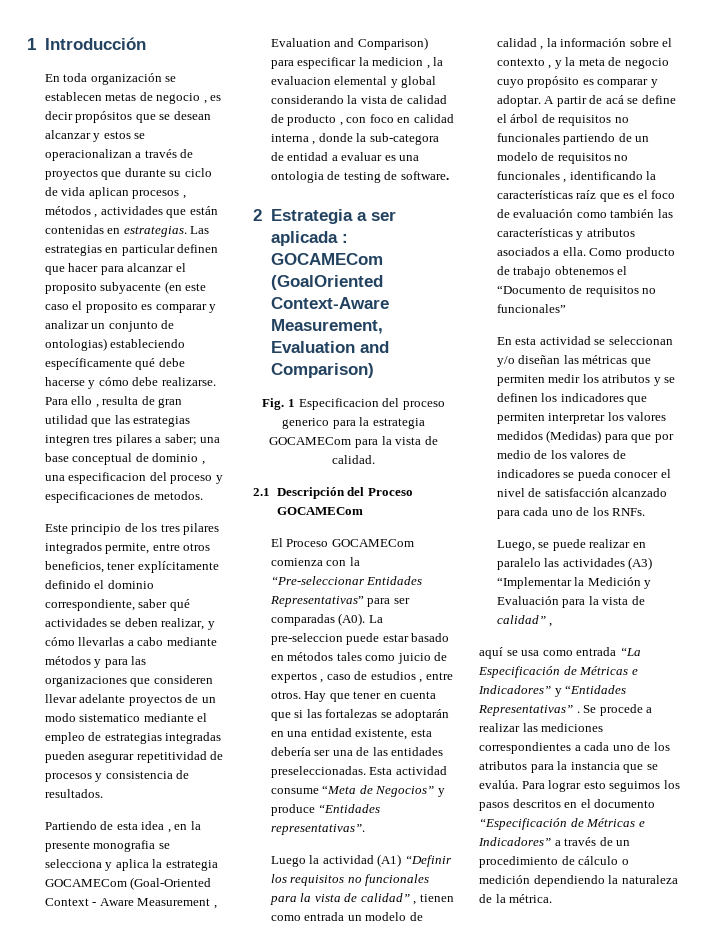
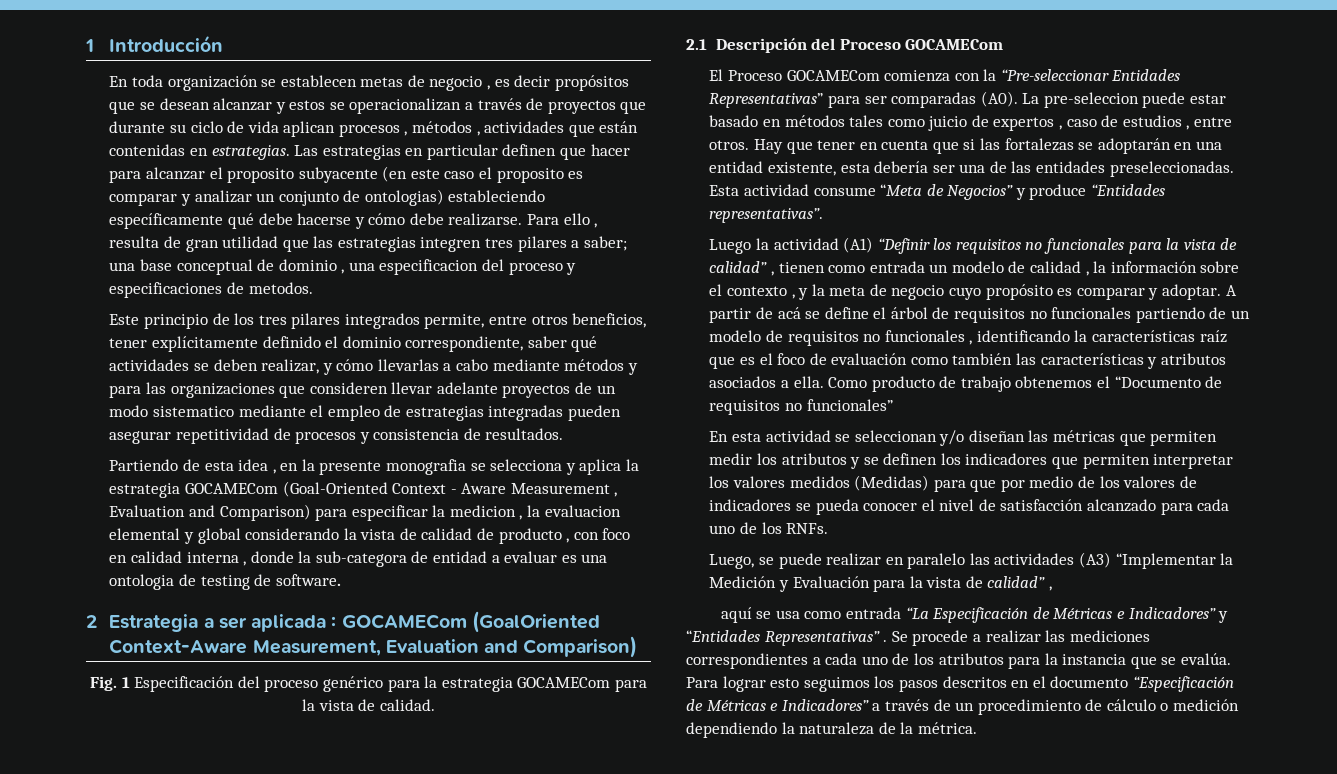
[298,398,445,410] [282,418,330,429] Especificacion del proceso generico -> [134,676,383,692] Especificación del proceso genérico

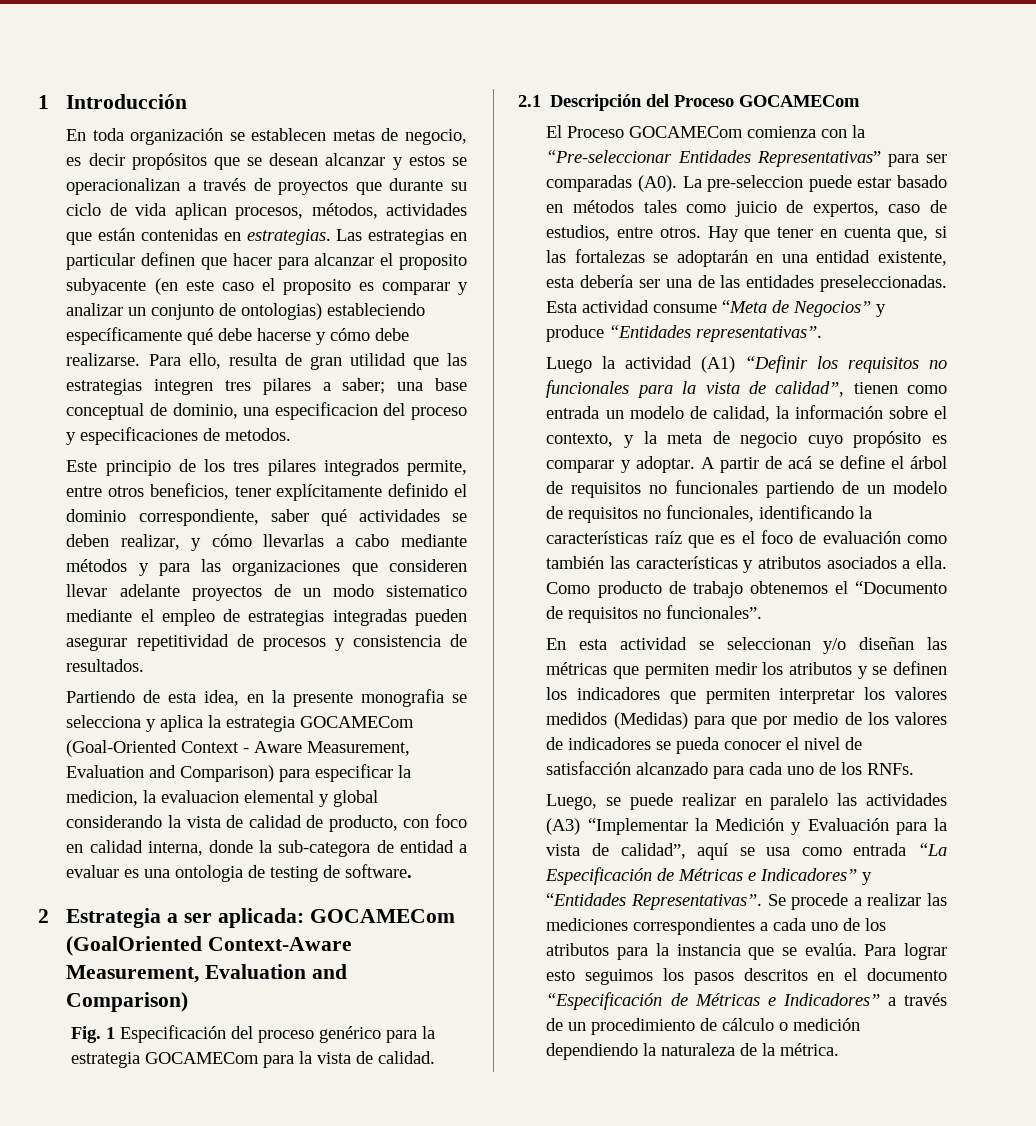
[429,76,491,91] negocio , -> [405,129,468,145] negocio,
[338,121,480,137] procesos , métodos , -> [235,203,378,220] procesos, métodos,
[563,213,598,228] ello , -> [188,353,221,369] ello,
[278,259,345,274] dominio , -> [172,403,238,419] dominio,
[238,459,276,474] idea , -> [204,690,240,706] idea,
[510,483,618,497] Measurement , -> [307,741,411,756] Measurement,
[449,505,523,520] medicion , -> [66,790,139,806] medicion,
[498,528,570,544] producto , -> [328,815,398,832] producto,
[186,552,247,566] interna , -> [147,841,203,856] interna,
[251,614,337,632] aplicada : -> [217,908,304,928] aplicada:
[993,115,1190,131] expertos , caso de estudios , -> [812,200,947,217] [546,225,611,241] expertos, caso de estudios,
[932,141,959,154] que -> [897,229,929,242] que,
[709,261,774,276] calidad” , -> [775,381,845,397] calidad”,
[1030,261,1089,276] calidad , -> [712,406,770,422] calidad,
[726,286,795,299] contexto , -> [546,433,614,447] contexto,
[884,330,973,345] funcionales , -> [666,505,755,522] funcionales,
[806,399,893,411] funcionales” -> [666,605,763,619] funcionales”.
[987,576,1053,591] calidad” , // -> [620,843,686,859] calidad”,
[764,631,888,646] Representativas” . -> [631,894,763,910] Representativas”.

